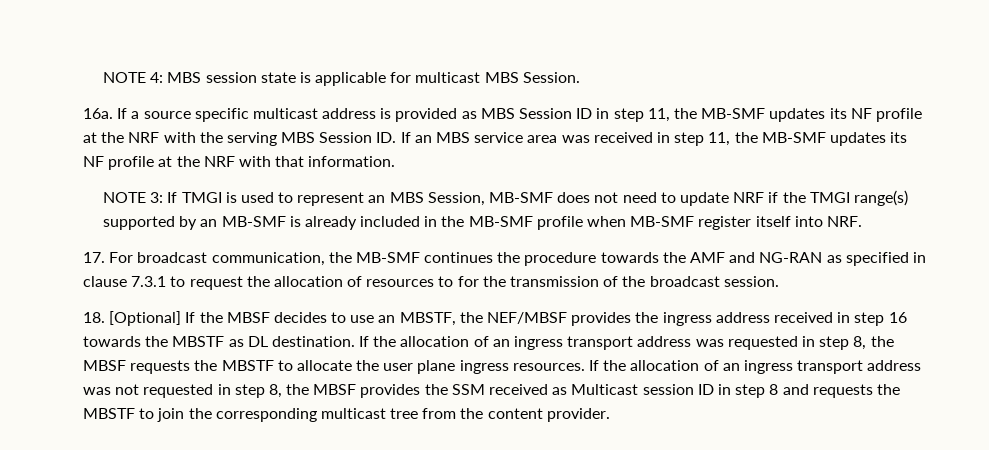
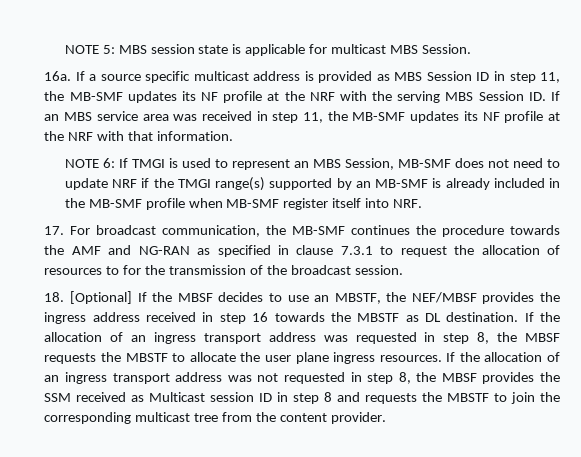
[102,72,164,83] NOTE 4: -> [64,45,115,54] NOTE 5:
[150,192,164,203] 3: -> [102,158,115,168] 6:

